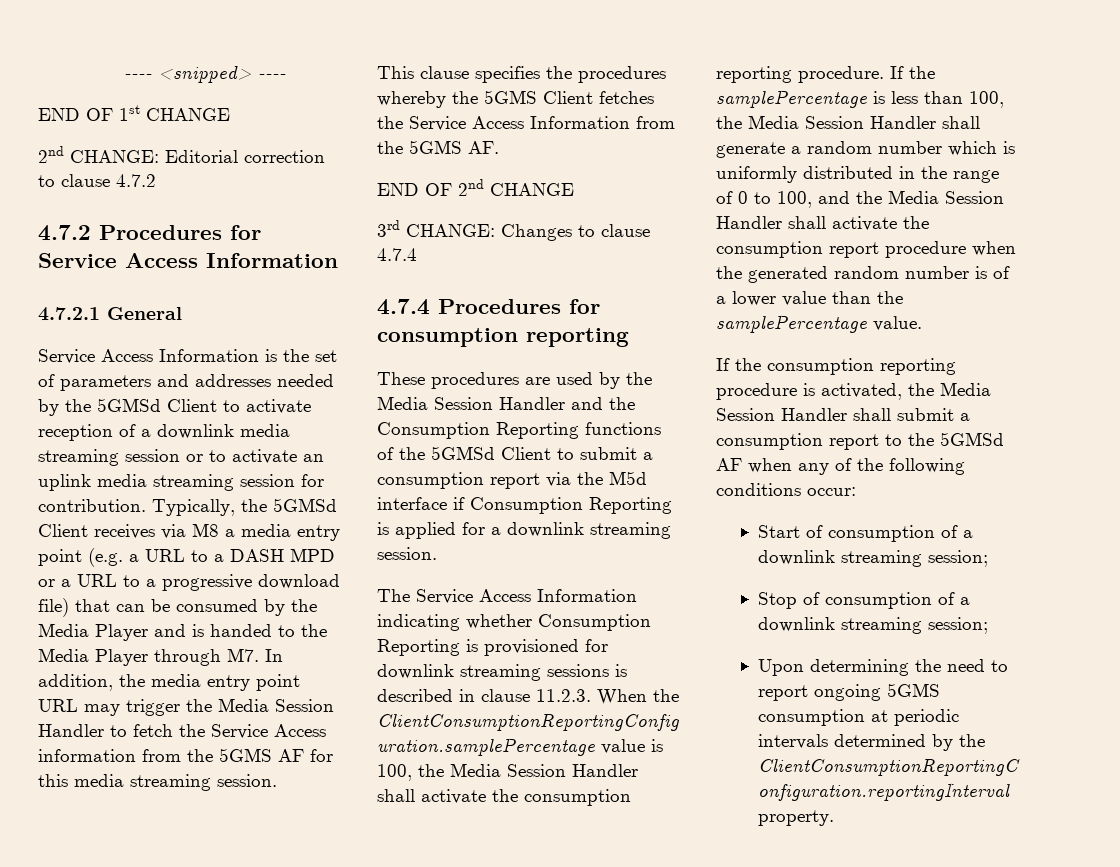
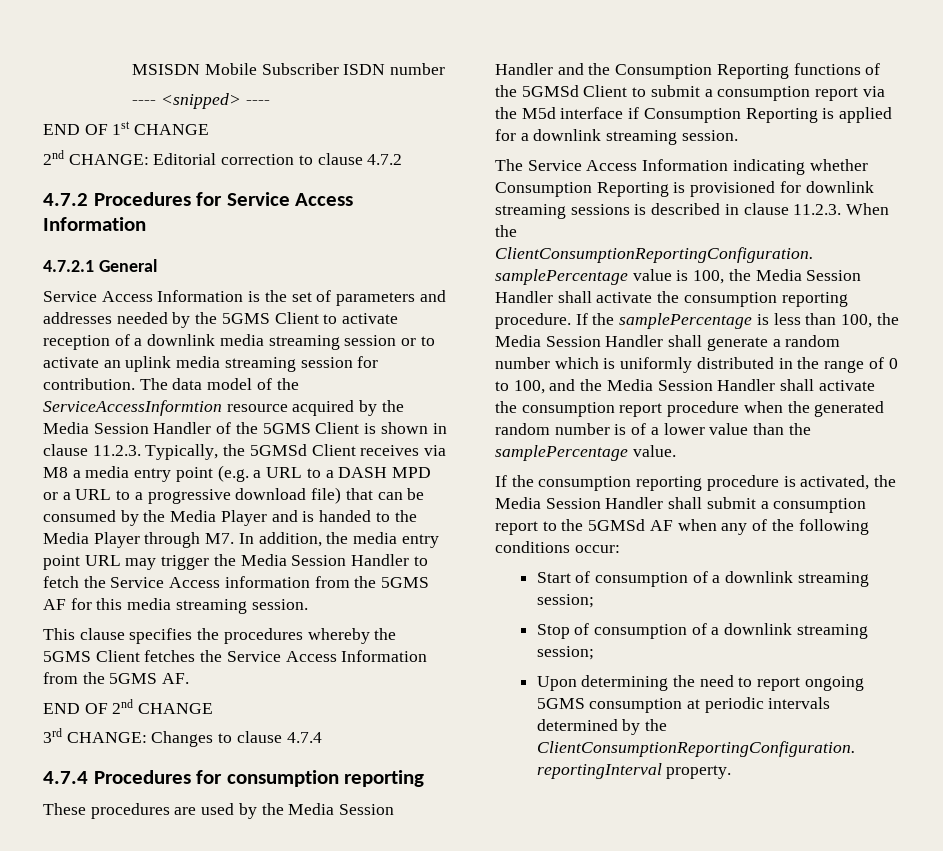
(123, 76) none -> [132,63,446,75] MSISDN Mobile Subscriber ISDN number //
[97,398,161,412] 5GMSd -> [221,313,270,324] 5GMS
(146, 505) none -> [139,378,299,390] [43,400,404,416] [43,422,447,434] [43,444,141,456] The data model of the ServiceAccessInformtion resource acquired by the Media Session Handler of the 5GMS Client is shown in clause 11.2.3.

